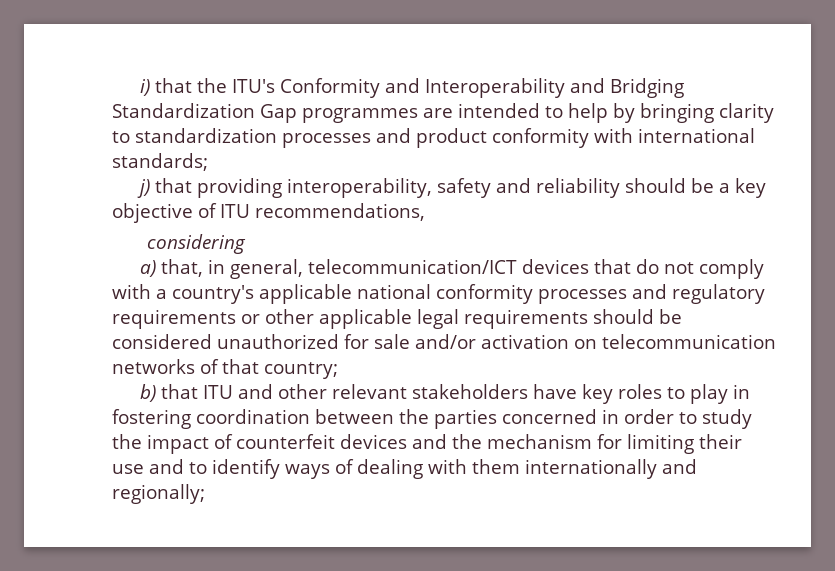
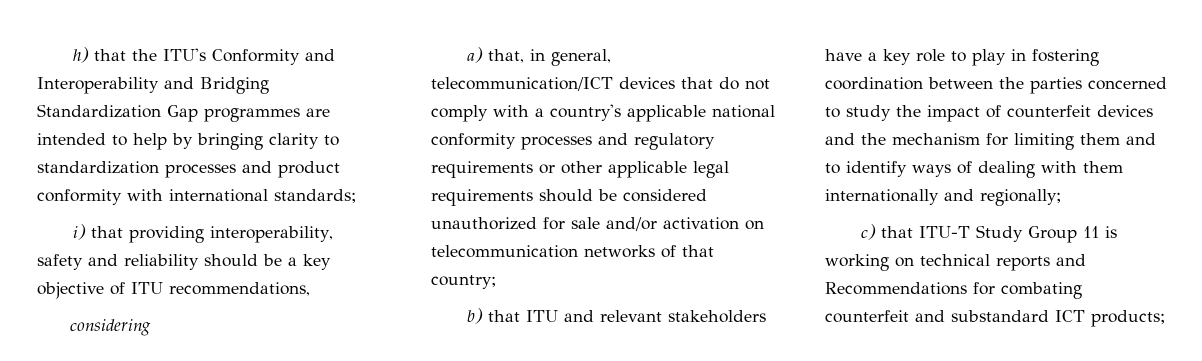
[140,79,151,96] i) -> [73,47,90,63] h)
[137,179,151,198] j) -> [73,224,87,240] i)
[278,384,328,399] other -> (595, 316) none
[582,384,663,404] key roles -> [868,49,945,65] a key role
[602,409,674,424] in order -> (1167, 83) none
[699,434,742,449] [112,464,144,474] their use -> [1080,133,1120,145] them
(205, 494) none -> [861,224,1118,243] [825,254,1086,271] [825,282,1082,299] [825,310,1165,327] // c) that ITU-T Study Group 11 is working on technical reports and Recommendations for combating counterfeit and substandard ICT products;

